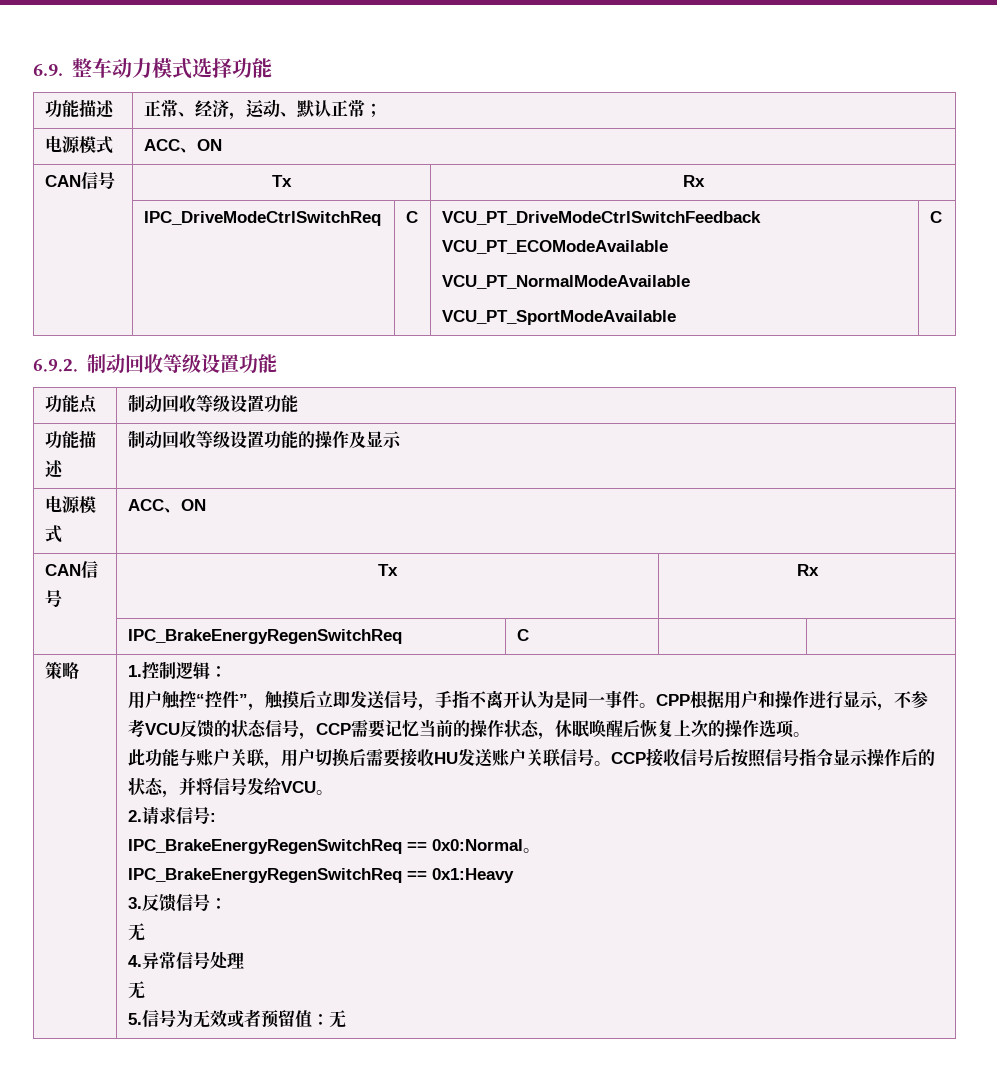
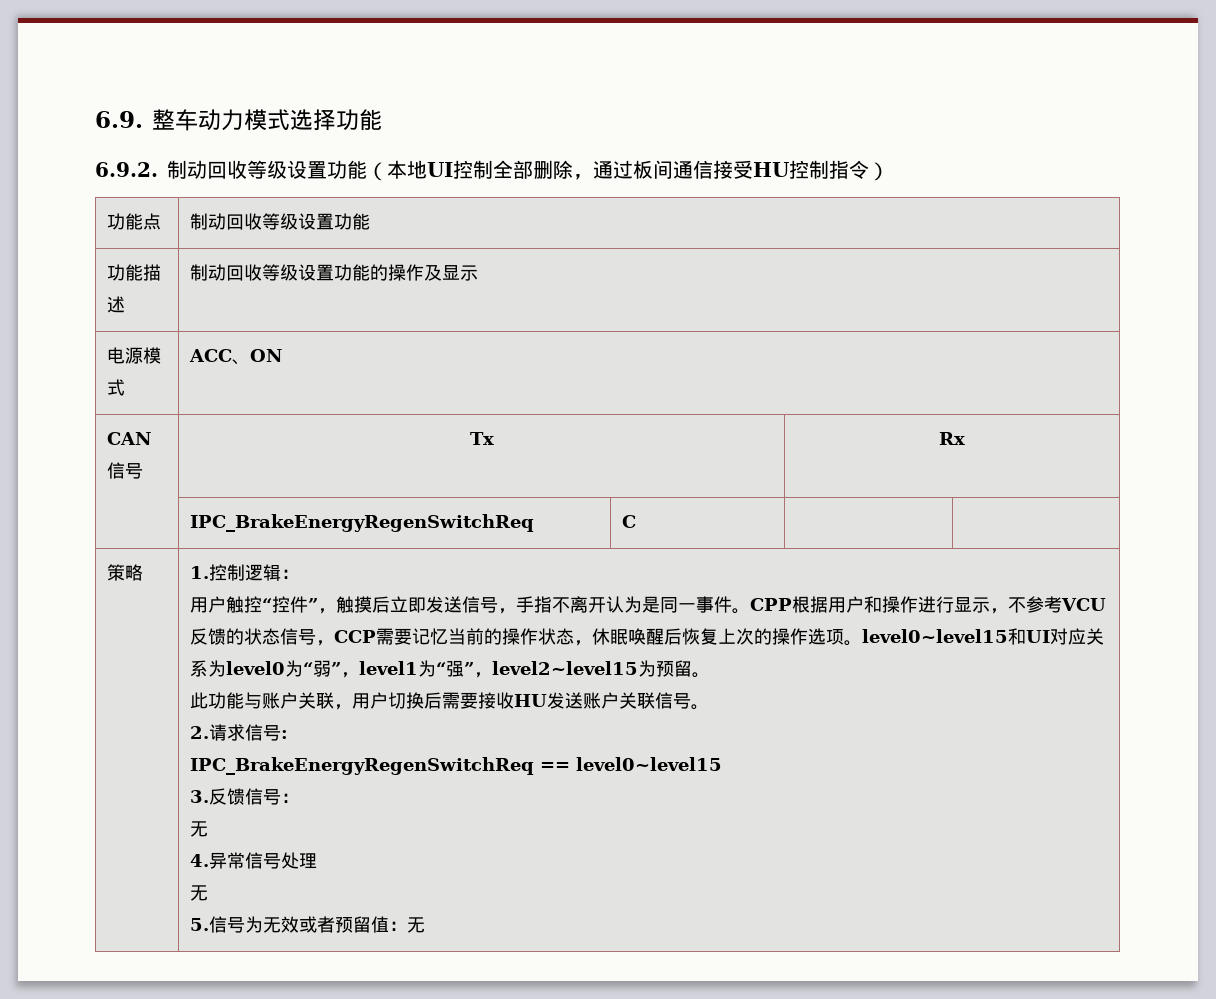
[44,99,115,118] [143,99,382,120] [44,136,113,154] [143,139,222,153] [44,172,115,189] [272,175,292,187] [682,175,705,187] [143,211,381,226] [405,211,418,223] [441,211,761,225] [441,240,668,254] [441,275,690,289] [441,310,676,325] [929,211,942,223] // 功能描述 | 正常、经济，运动、默认正常； // 电源模式 | ACC、ON // CAN信号 | Tx | Rx // | IPC_DriveModeCtrlSwitchReq | C | VCU_PT_DriveModeCtrlSwitchFeedback VCU_PT_ECOModeAvailable // VCU_PT_NormalModeAvailable // VCU_PT_SportModeAvailable | C -> (382, 120) none
(277, 363) none -> [367,160,889,181] （本地UI控制全部删除，通过板间通信接受HU控制指令）
(810, 734) none -> [861,628,1104,645] [189,660,710,678] level0~level15和UI对应关系为level0为“弱”，level1为“强”，level2~level15为预留。
[610,748,935,768] [127,777,333,798] CCP接收信号后按照信号指令显示操作后的状态，并将信号发给VCU。 -> (709, 707) none
[431,839,540,853] [127,868,514,883] 0x0:Normal。 // IPC_BrakeEnergyRegenSwitchReq == 0x1:Heavy -> [575,757,722,771] level0~level15

